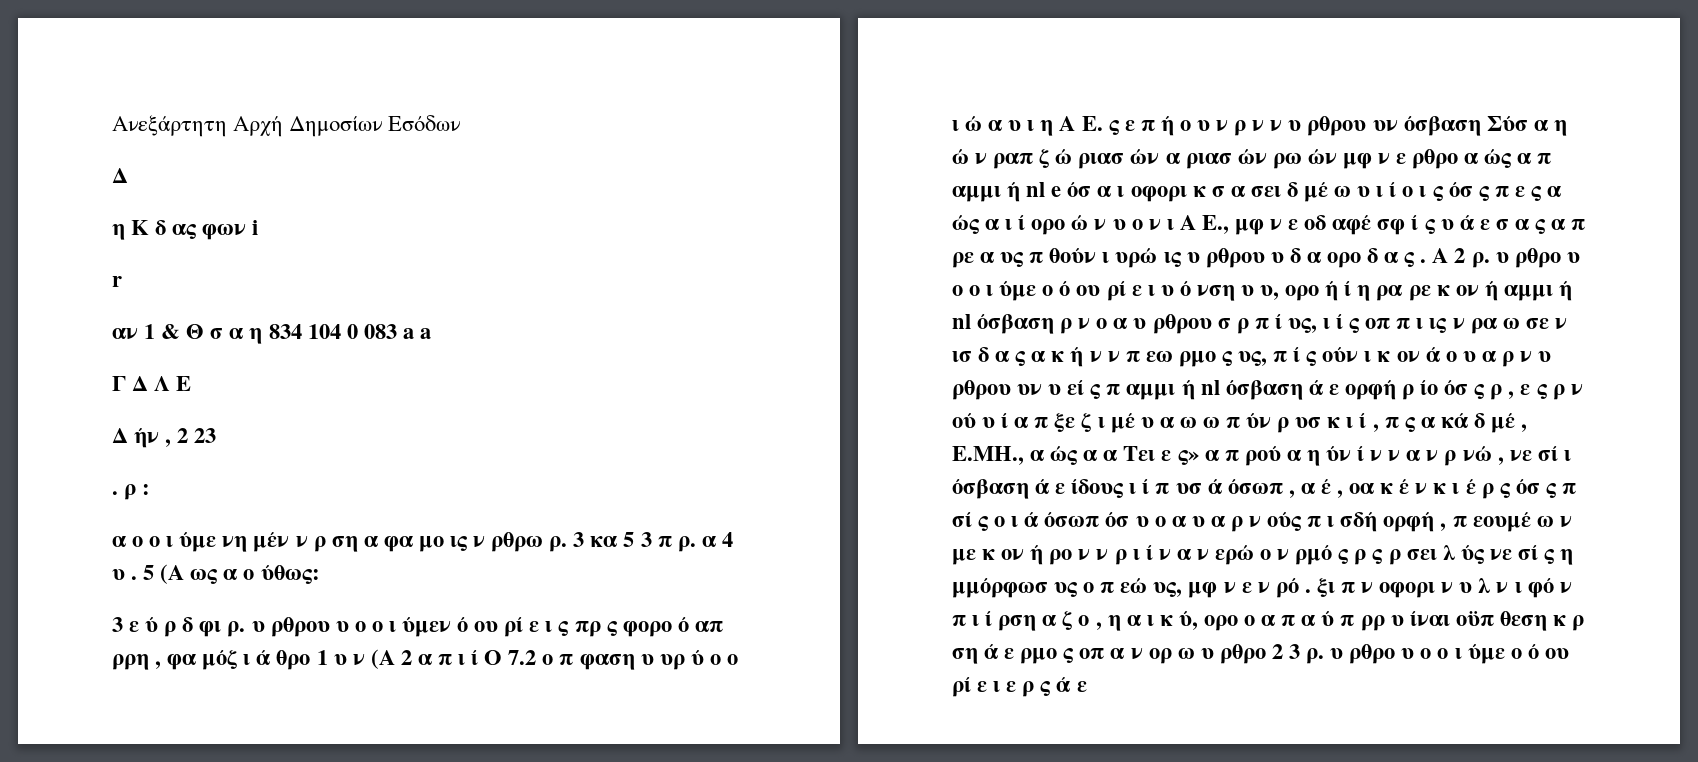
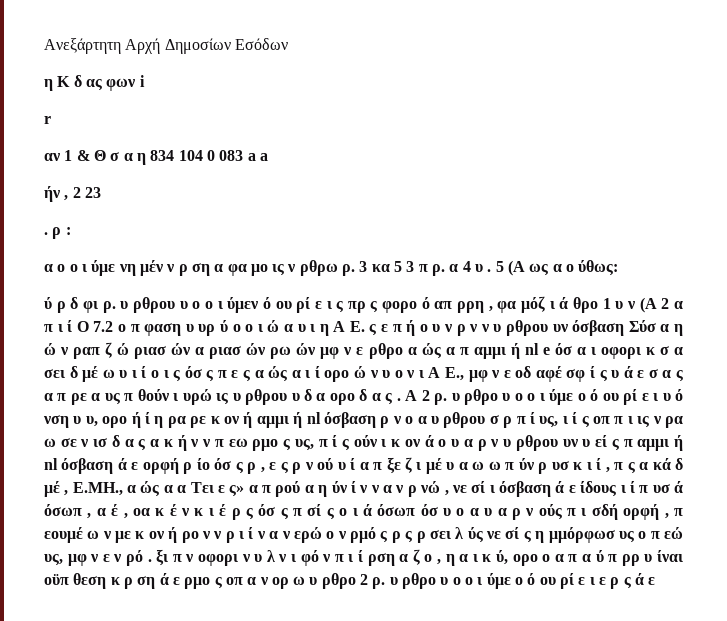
[112,168,128,183] // Δ -> (288, 44) none
[112,376,192,391] [112,428,128,443] Γ Δ Λ Ε // Δ -> (268, 157) none
[112,617,140,632] 3 ε -> (619, 268) none
[1288,644,1300,659] 3 -> (369, 579) none

